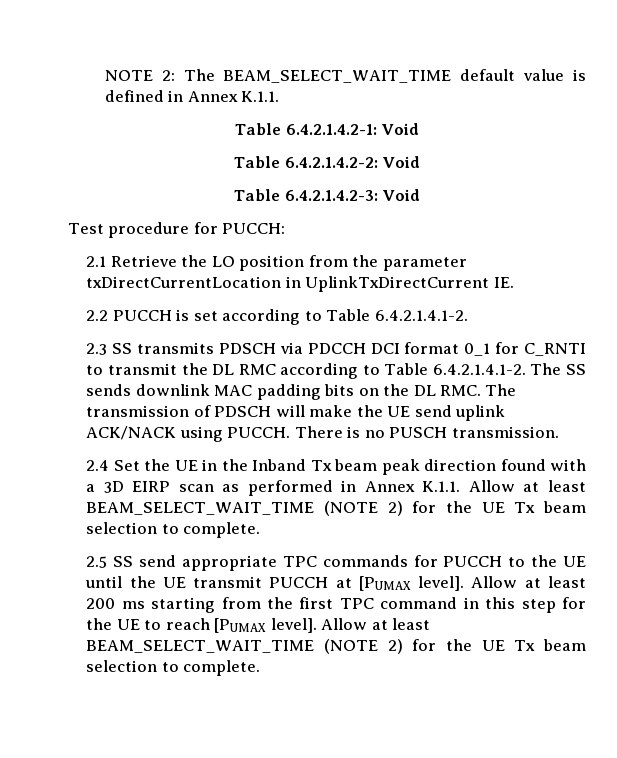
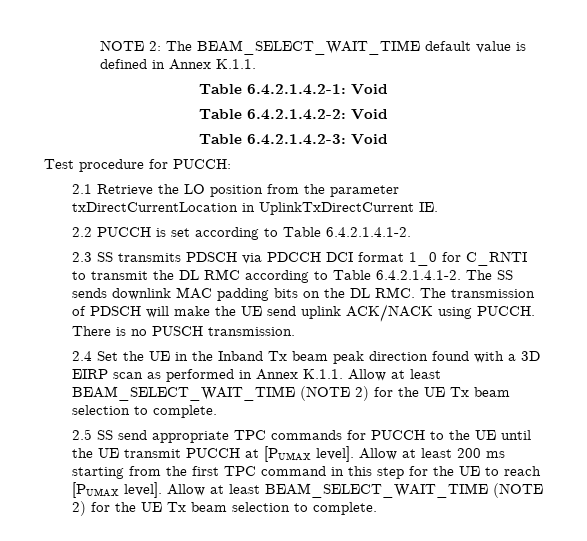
[464,343,491,356] 0_1 -> [408,252,437,266] 1_0

